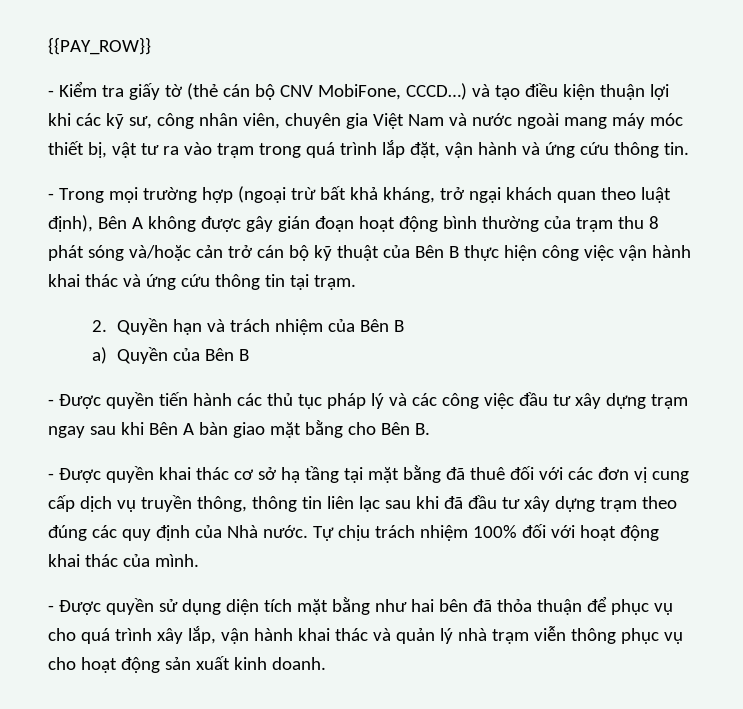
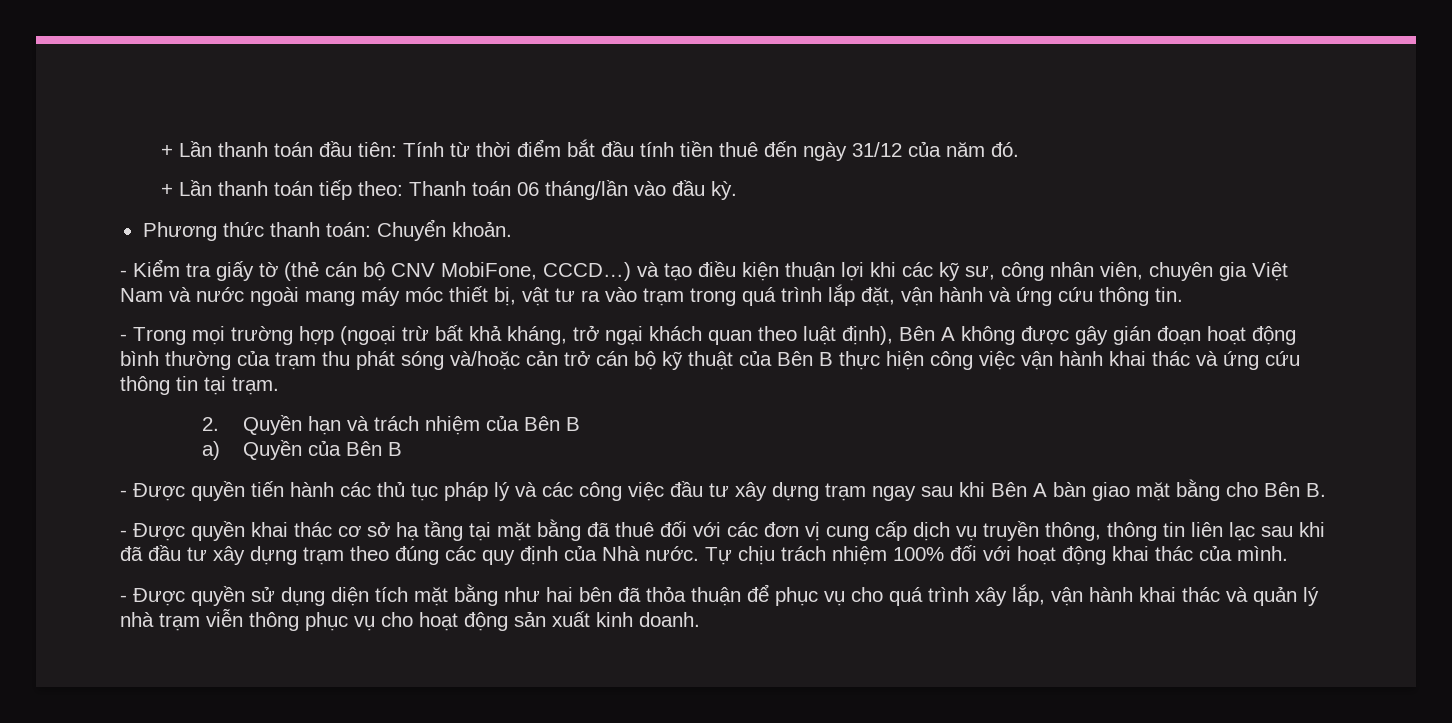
[48,37,151,55] {{PAY_ROW}} -> [160,139,1019,161] [160,180,737,200] [142,219,512,241] + Lần thanh toán đầu tiên: Tính từ thời điểm bắt đầu tính tiền thuê đến ngày 31/12 của năm đó. // + Lần thanh toán tiếp theo: Thanh toán 06 tháng/lần vào đầu kỳ. // Phương thức thanh toán: Chuyển khoản.
[648,216,659,229] 8 -> (350, 358) none

